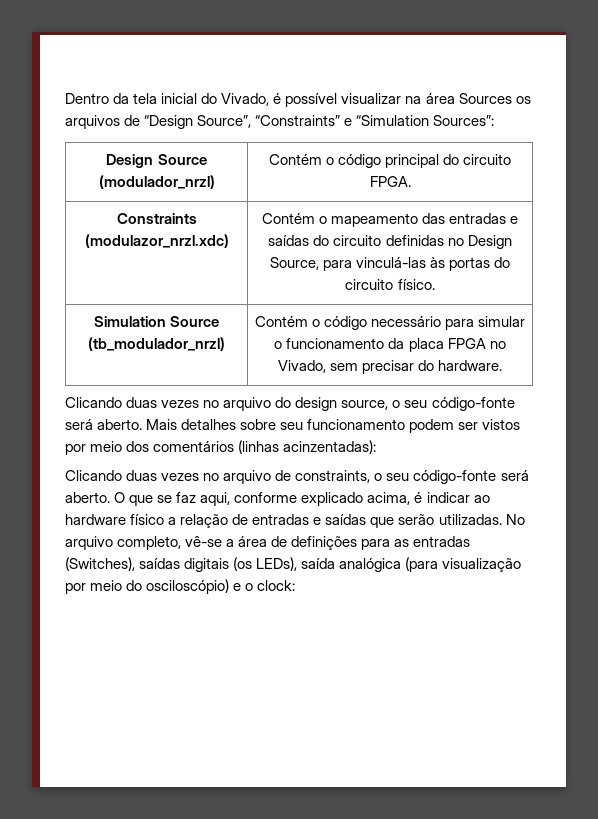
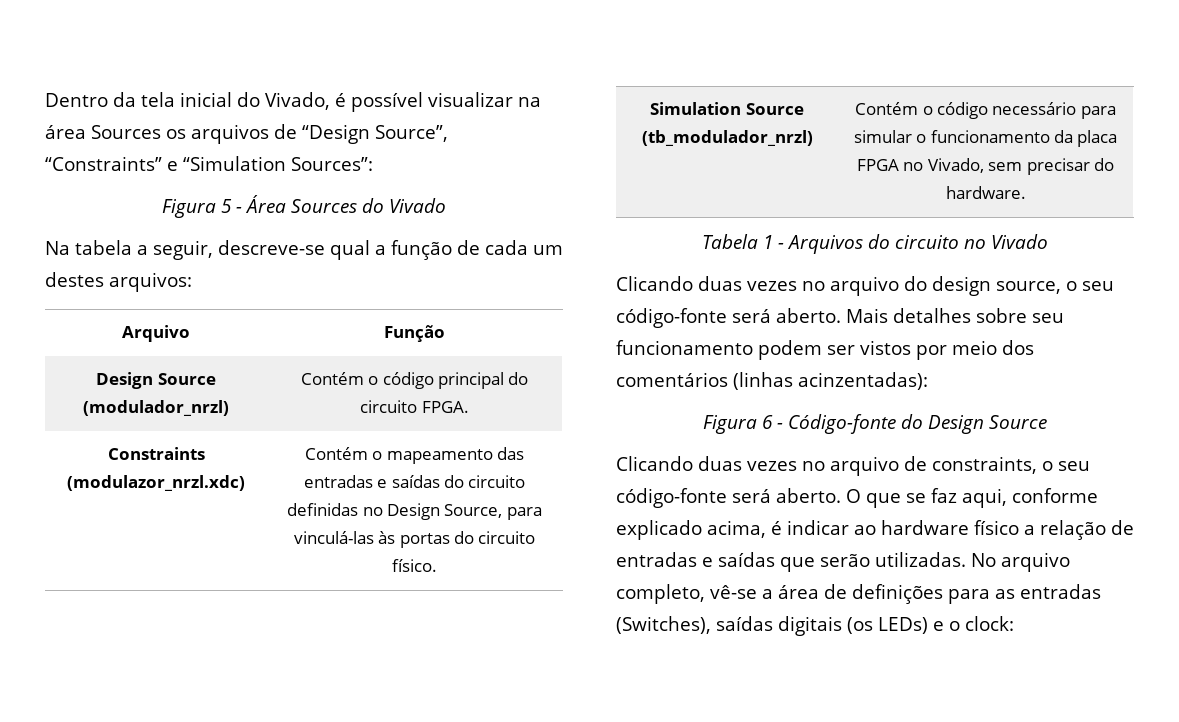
(495, 120) none -> [162,195,446,218] [45,240,563,260] [45,272,192,292] [122,325,190,342] [384,325,445,342] // Figura 5 - Área Sources do Vivado // Na tabela a seguir, descreve-se qual a função de cada um destes arquivos: // Arquivo | Função
(503, 365) none -> [702,234,1048,254] // Tabela 1 - Arquivos do circuito no Vivado
(377, 447) none -> [703,414,1047,434] // Figura 6 - Código-fonte do Design Source
[256,557,522,572] [65,579,230,594] LEDs), saída analógica (para visualização por meio do osciloscópio) -> [878,617,928,634] LEDs)

